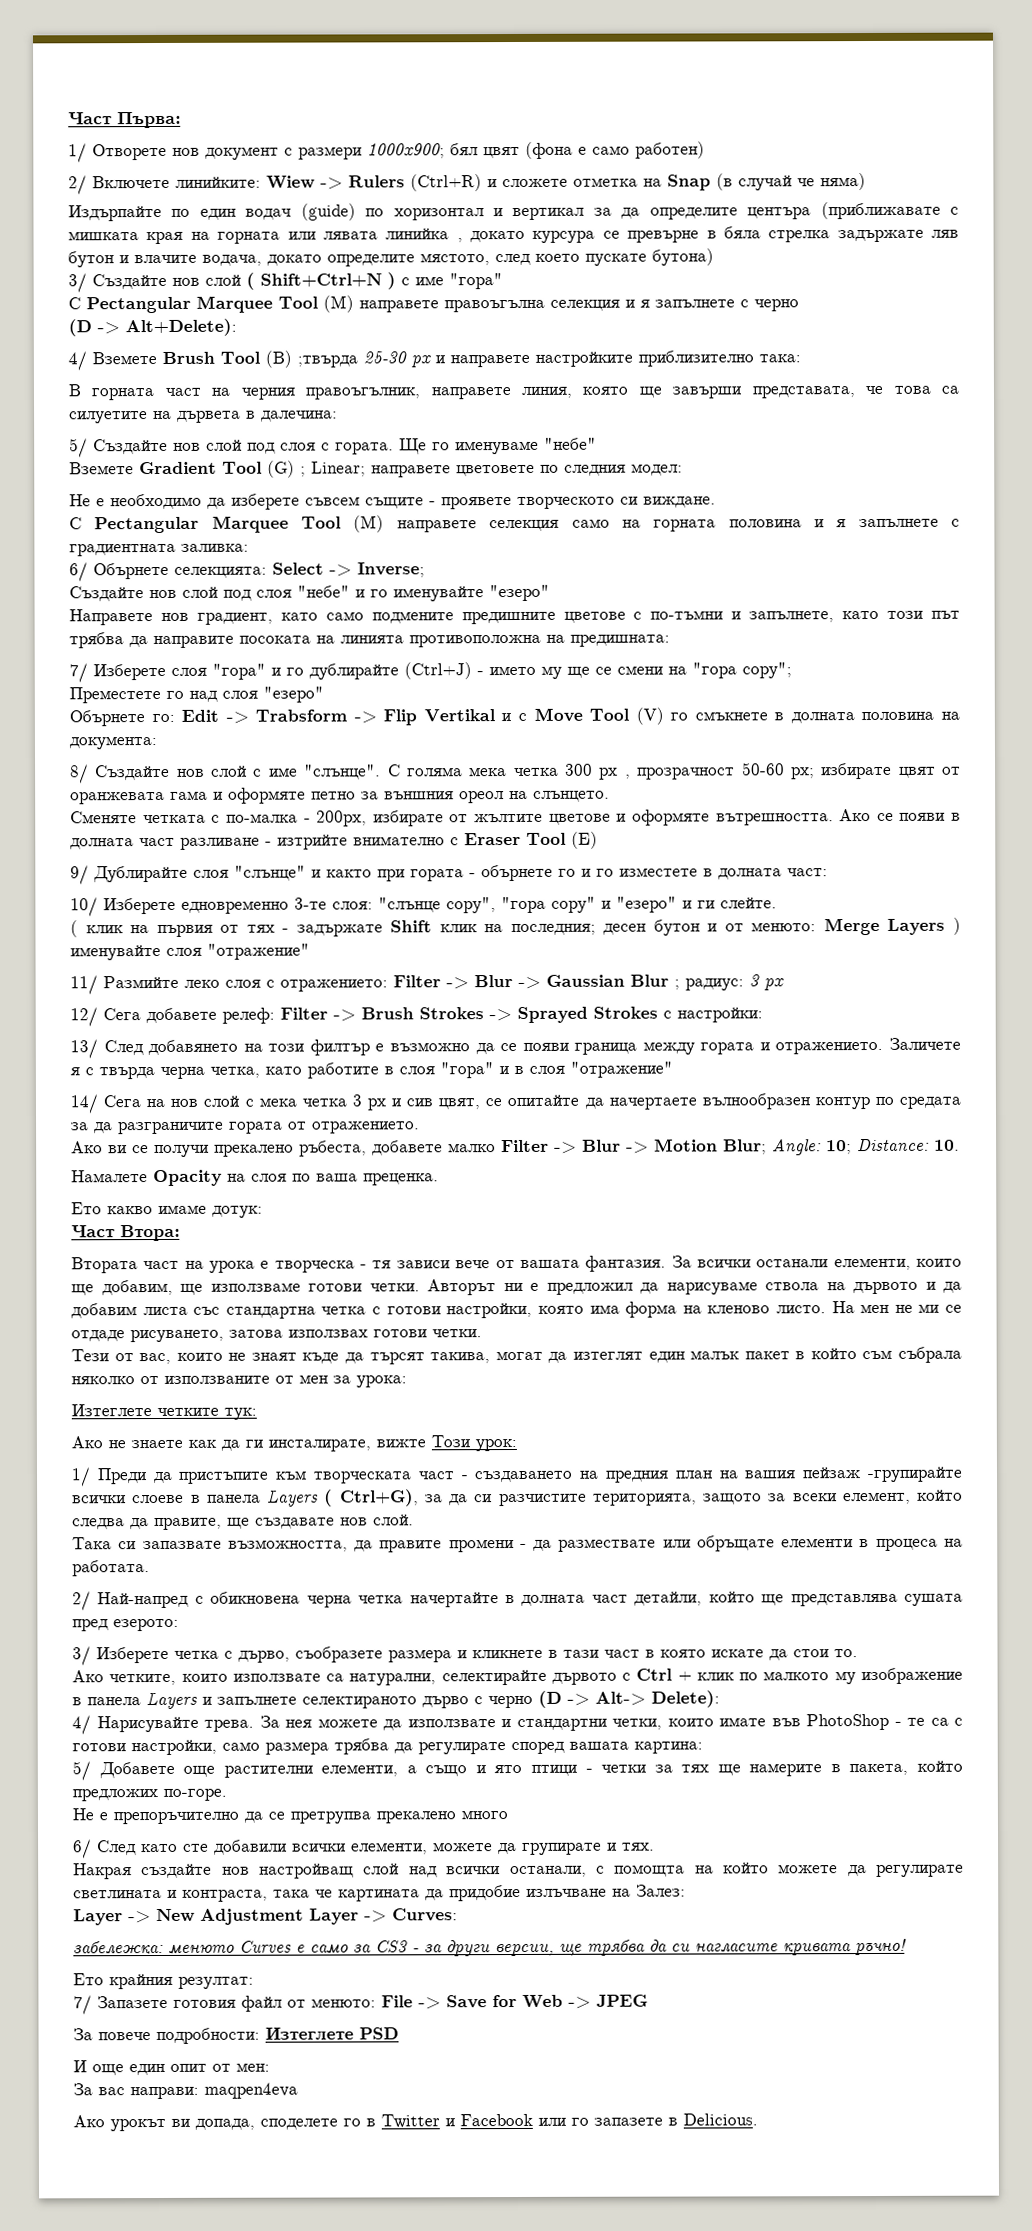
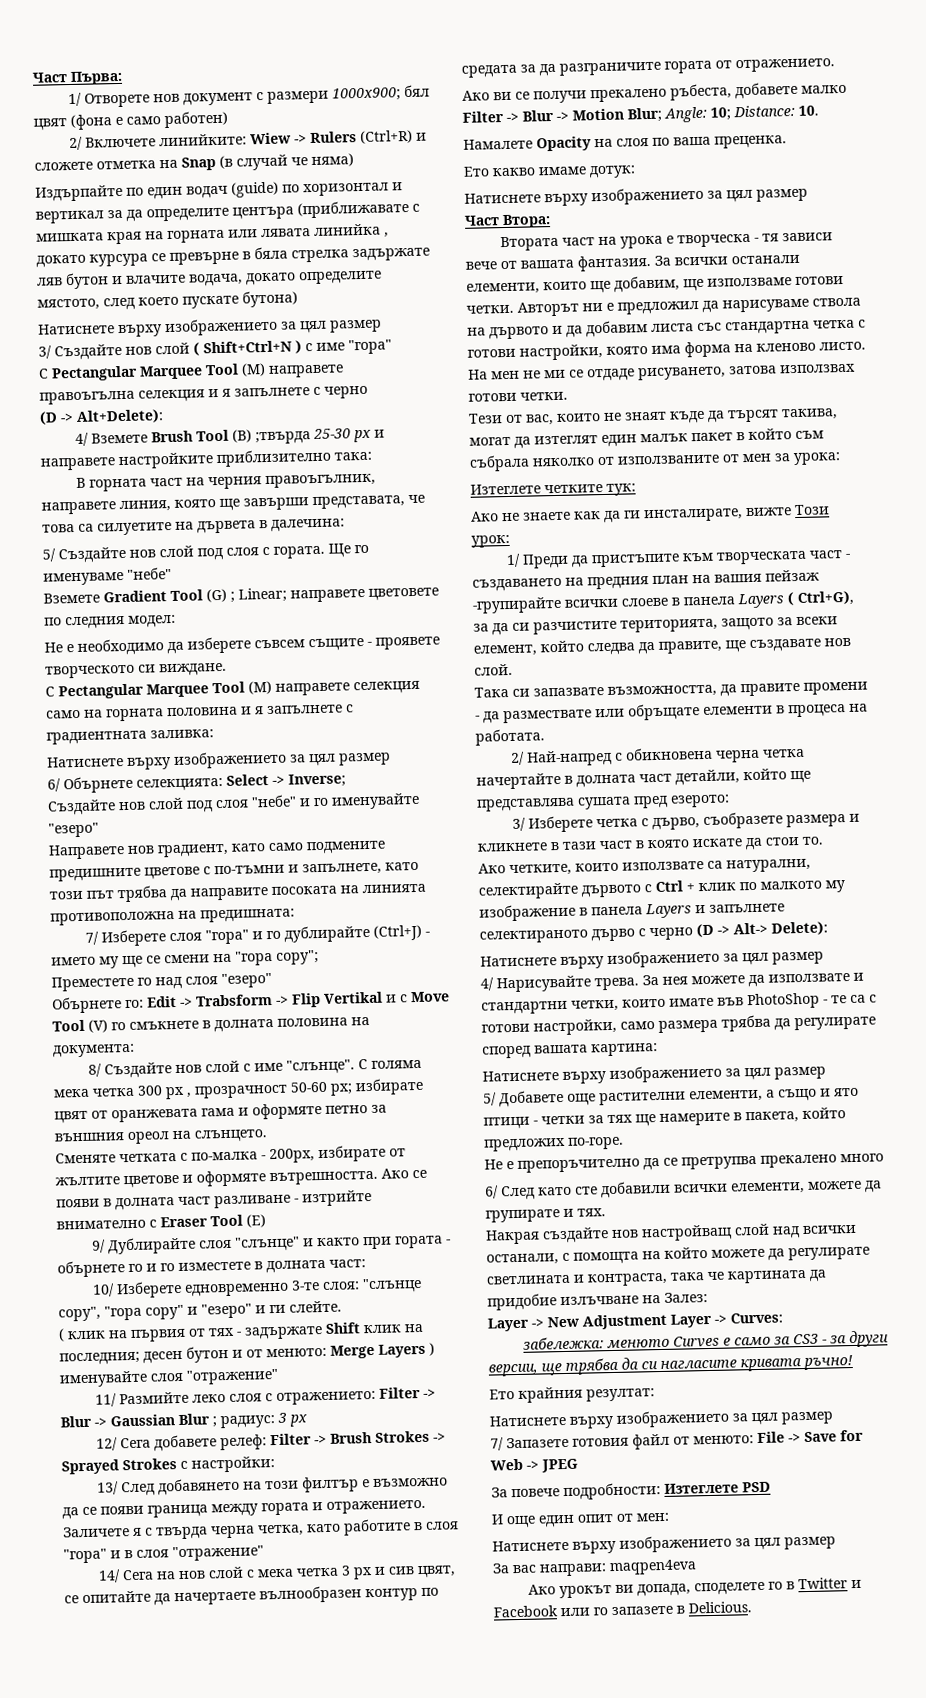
(714, 257) none -> [38,317,382,338] // Натиснете върху изображението за цял размер
(249, 547) none -> [47,750,391,770] // Натиснете върху изображението за цял размер
(263, 1211) none -> [464,186,808,207] // Натиснете върху изображението за цял размер
(720, 1699) none -> [480,949,824,970] // Натиснете върху изображението за цял размер
(703, 1747) none -> [482,1064,826,1084] // Натиснете върху изображението за цял размер
(254, 1982) none -> [489,1409,834,1429] // Натиснете върху изображението за цял размер
(270, 2067) none -> [492,1534,836,1554] // Натиснете върху изображението за цял размер

